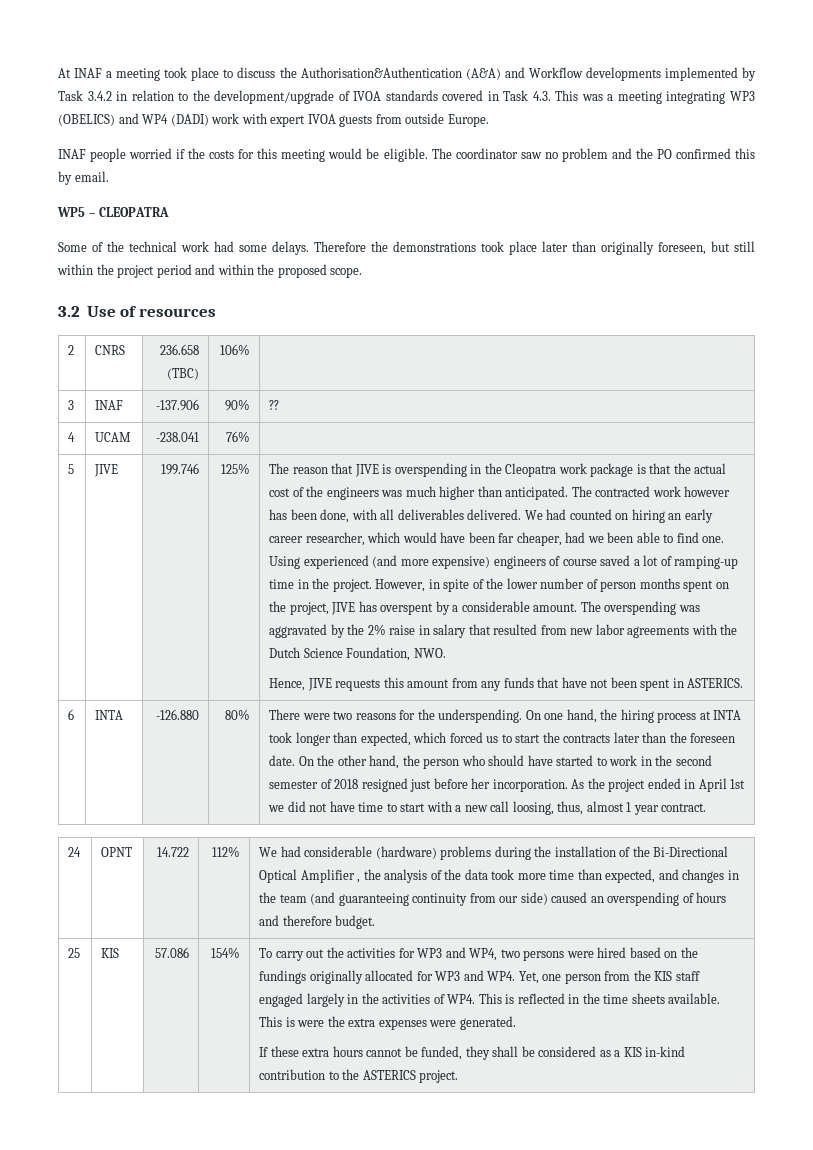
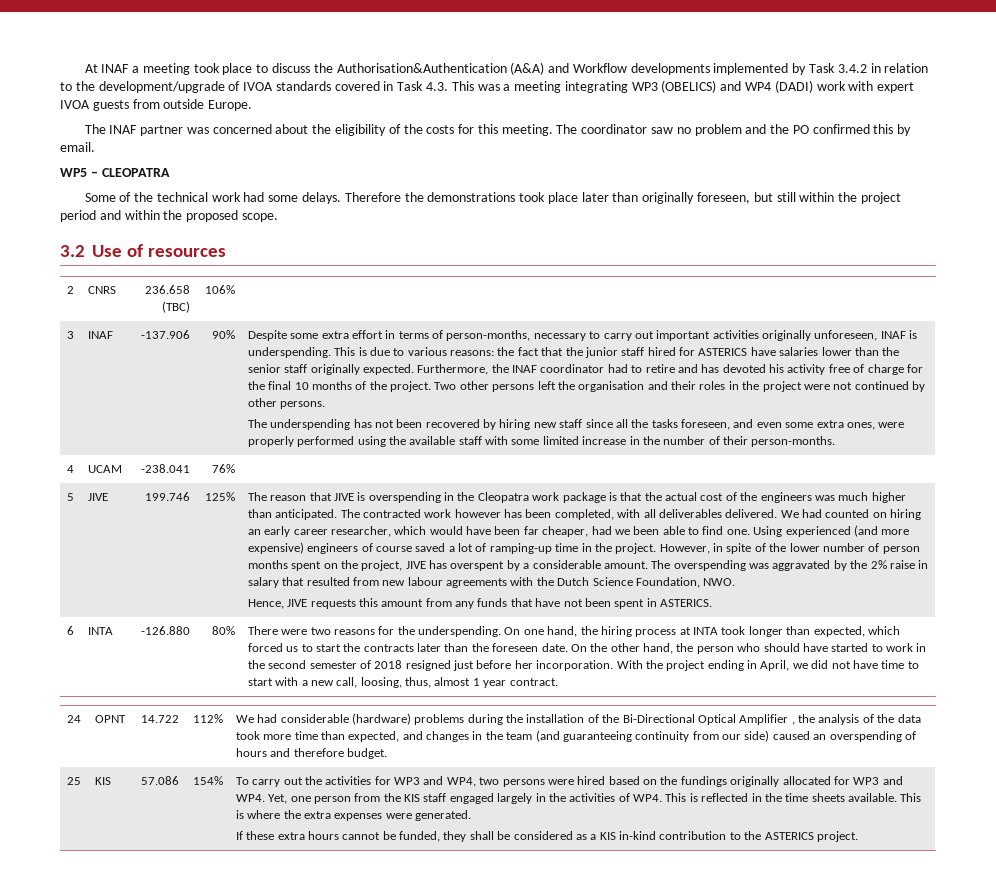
[58,148,428,162] INAF people worried if the costs for this meeting would be eligible. -> [84,124,553,136] The INAF partner was concerned about the eligibility of the costs for this meeting.
[269,400,280,410] ?? -> [247,330,918,341] [247,347,900,358] [247,364,923,375] [247,381,925,392] [247,398,326,409] [247,419,905,430] [247,436,836,447] Despite some extra effort in terms of person-months, necessary to carry out important activities originally unforeseen, INAF is underspending. This is due to various reasons: the fact that the junior staff hired for ASTERICS have salaries lower than the senior staff originally expected. Furthermore, the INAF coordinator had to retire and has devoted his activity free of charge for the final 10 months of the project. Two other persons left the organisation and their roles in the project were not continued by other persons. // The underspending has not been recovered by hiring new staff since all the tasks foreseen, and even some extra ones, were properly performed using the available staff with some limited increase in the number of their person-months.
[320,509,350,523] done, -> [554,509,614,520] completed,
[595,624,625,635] labor -> [407,577,443,586] labour
[571,778,746,792] As the project ended in April 1st -> [616,660,790,671] With the project ending in April,
[490,801,510,812] call -> [336,677,358,688] call,
[297,1020,325,1027] were -> [247,810,281,819] where

